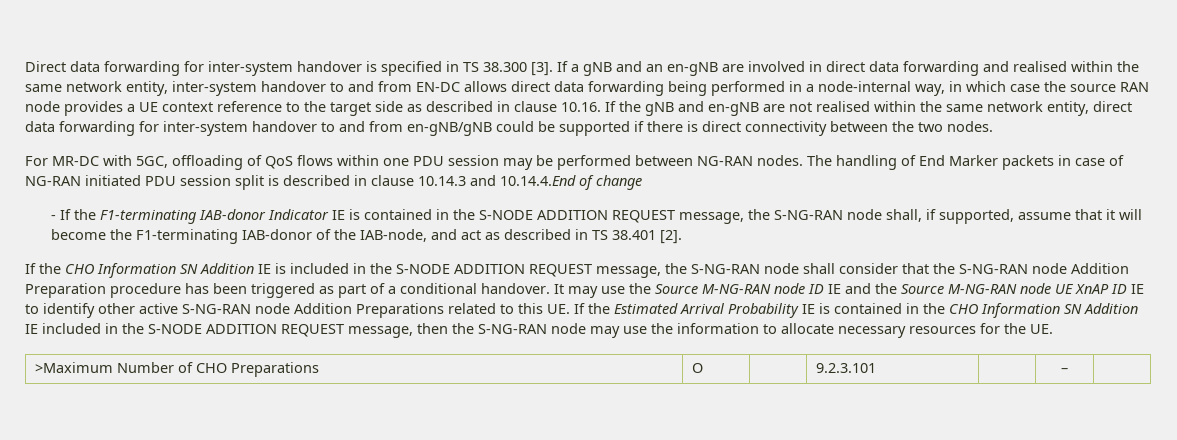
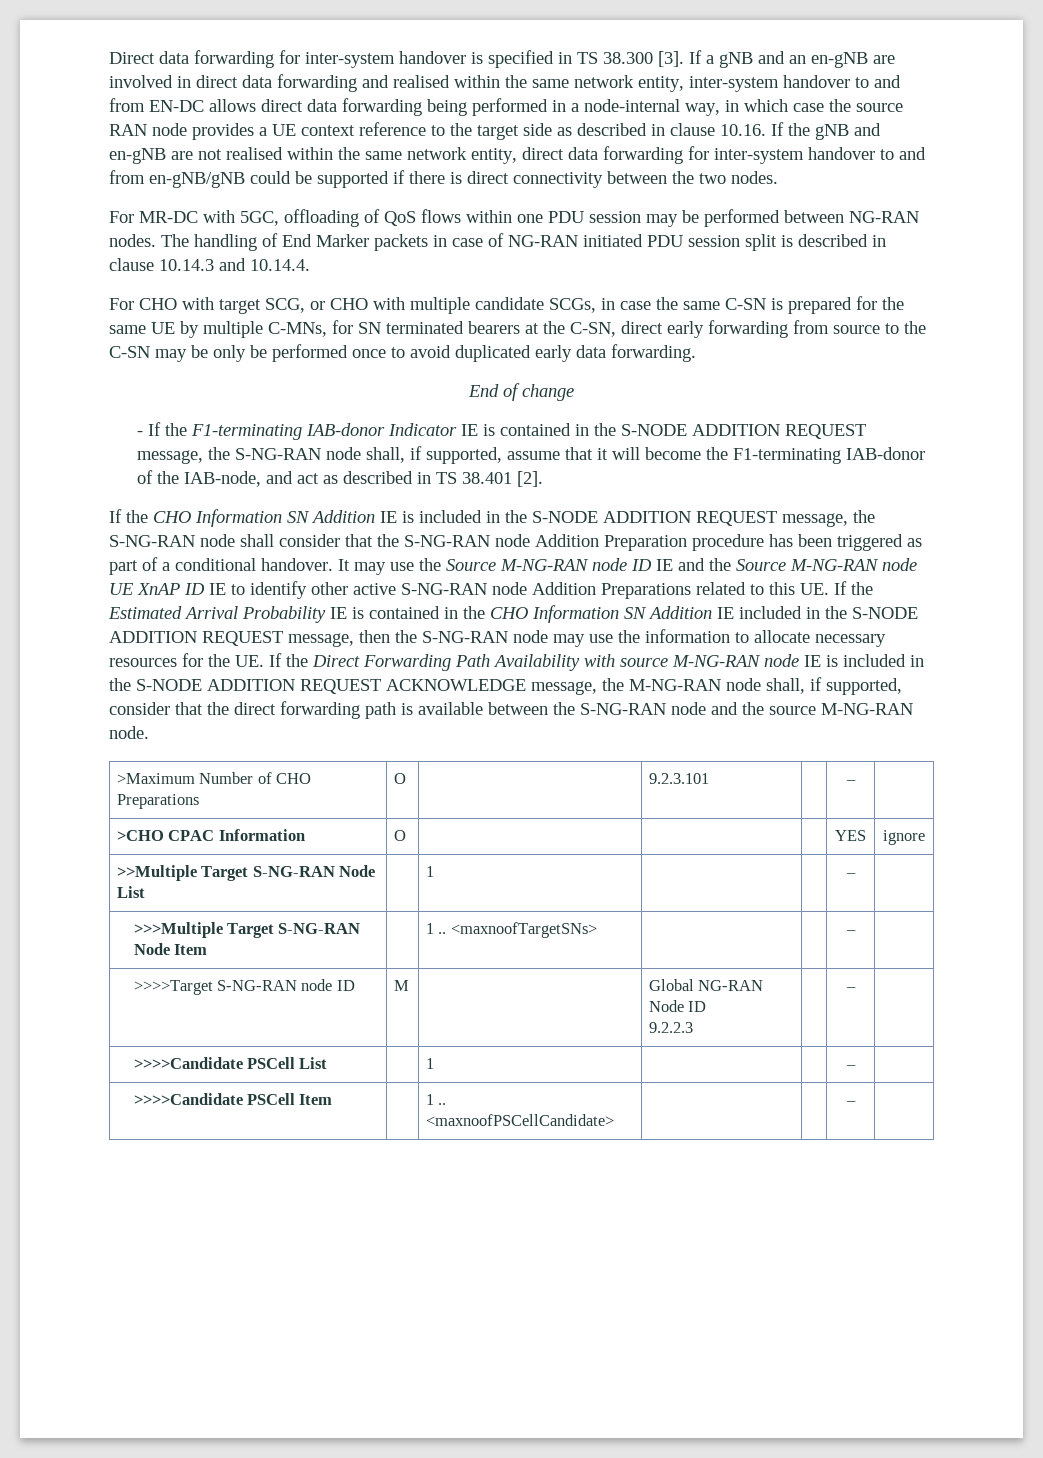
[500,175,576,186] 10.14.4.End -> [250,259,310,271] [109,296,904,314] [109,320,926,338] [109,344,696,362] [468,384,499,397] 10.14.4. // For CHO with target SCG, or CHO with multiple candidate SCGs, in case the same C-SN is prepared for the same UE by multiple C-MNs, for SN terminated bearers at the C-SN, direct early forwarding from source to the C-SN may be only be performed once to avoid duplicated early data forwarding. // End
(1053, 329) none -> [269,653,924,671] [109,677,902,695] [109,701,913,719] [109,726,149,739] If the Direct Forwarding Path Availability with source M-NG-RAN node IE is included in the S-NODE ADDITION REQUEST ACKNOWLEDGE message, the M-NG-RAN node shall, if supported, consider that the direct forwarding path is available between the S-NG-RAN node and the source M-NG-RAN node.
(1068, 370) none -> [116,829,305,841] [393,830,406,841] [835,830,866,841] [883,830,925,845] [116,865,376,881] [116,886,145,898] [425,866,434,877] [845,873,856,877] [133,922,361,938] [133,943,207,955] [425,922,597,938] [845,930,856,934] [133,979,355,995] [393,980,409,991] [648,979,764,991] [648,1000,707,1012] [648,1022,693,1033] [845,987,856,991] [133,1057,328,1069] [425,1058,434,1069] [845,1065,856,1069] [133,1093,333,1105] [425,1094,447,1105] [425,1114,614,1126] [845,1101,856,1105] // >CHO CPAC Information | O | | | | YES | ignore // >>Multiple Target S-NG-RAN Node List | | 1 | | | – | // >>>Multiple Target S-NG-RAN Node Item | | 1 .. <maxnoofTargetSNs> | | | – | // >>>>Target S-NG-RAN node ID | M | | Global NG-RAN Node ID // 9.2.2.3 | | – | // >>>>Candidate PSCell List | | 1 | | | – | // >>>>Candidate PSCell Item | | 1 .. <maxnoofPSCellCandidate> | | | – |

